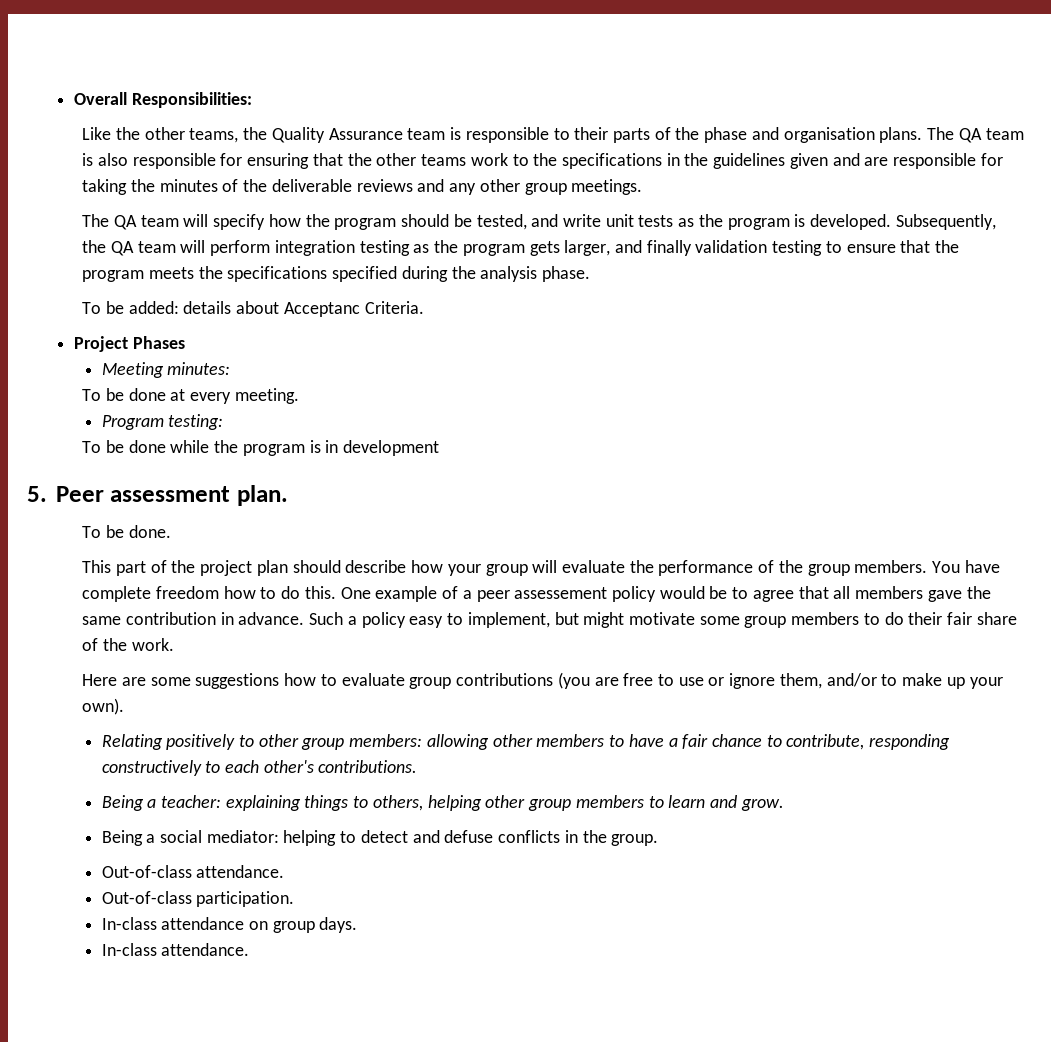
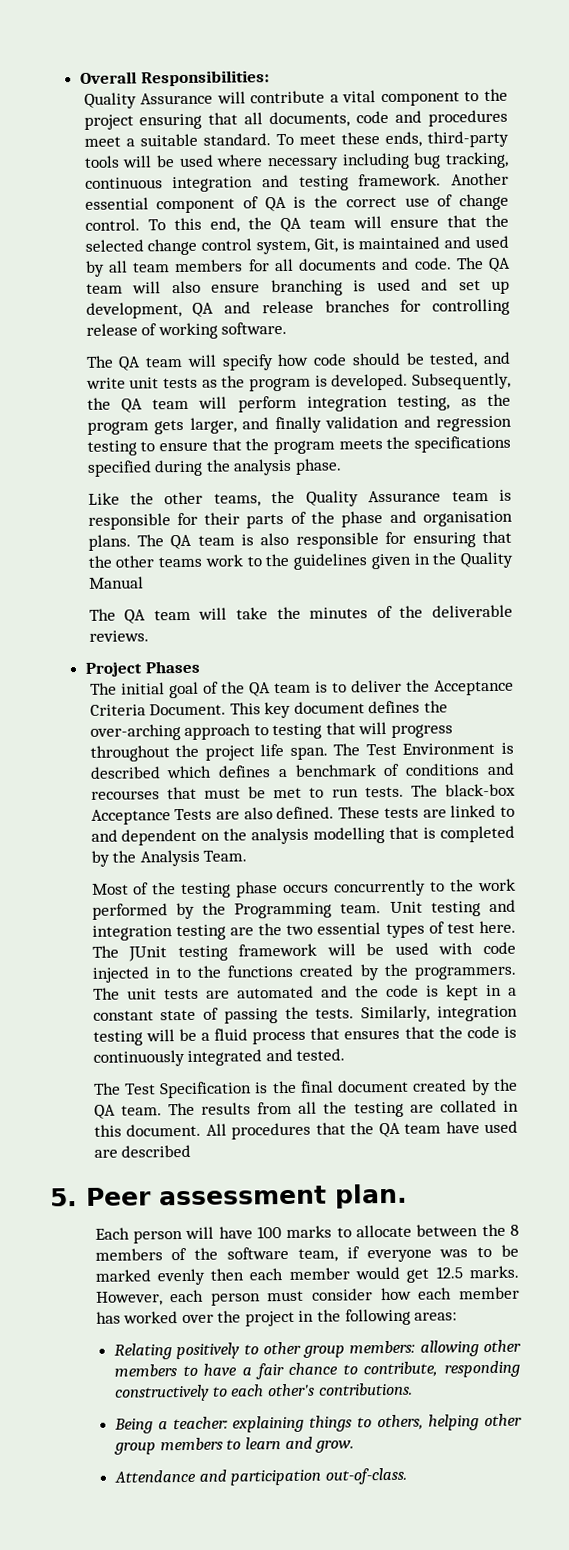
(252, 100) none -> [83,88,508,109] [83,109,508,130] [83,130,509,148] [83,151,509,171] [84,172,509,193] [84,193,509,214] [84,214,509,233] [84,235,509,256] [84,257,511,277] [85,278,511,297] [85,298,511,319] [85,321,288,340] [85,351,510,371] [85,372,511,392] [86,393,511,413] [86,415,512,435] [86,435,511,456] [86,458,342,477] // Quality Assurance will contribute a vital component to the project ensuring that all documents, code and procedures meet a suitable standard. To meet these ends, third-party tools will be used where necessary including bug tracking, continuous integration and testing framework. Another essential component of QA is the correct use of change control. To this end, the QA team will ensure that the selected change control system, Git, is maintained and used by all team members for all documents and code. The QA team will also ensure branching is used and set up development, QA and release branches for controlling release of working software. // The QA team will specify how code should be tested, and write unit tests as the program is developed. Subsequently, the QA team will perform integration testing, as the program gets larger, and finally validation and regression testing to ensure that the program meets the specifications specified during the analysis phase.
[553,128,570,140] to -> [176,512,198,526] for
[562,153,1003,169] [82,179,128,195] specifications in the guidelines given and are responsible for taking -> [292,551,513,570] [88,576,144,589] [88,607,268,624] guidelines given in the Quality Manual // The QA team will take
[356,179,643,195] [82,214,996,230] [82,240,960,256] [82,266,591,282] [82,301,424,317] [73,336,185,352] [101,362,231,378] [82,388,299,404] [101,414,224,430] [82,440,440,456] [27,485,288,506] [82,525,171,538] [82,560,1000,576] [82,586,991,602] [82,612,1017,628] [82,638,174,651] [82,672,1003,689] [82,698,125,715] reviews and any other group meetings. // The QA team will specify how the program should be tested, and write unit tests as the program is developed. Subsequently, the QA team will perform integration testing as the program gets larger, and finally validation testing to ensure that the program meets the specifications specified during the analysis phase. // To be added: details about Acceptanc Criteria. // Project Phases // Meeting minutes: // To be done at every meeting. // Program testing: // To be done while the program is in development // 5. Peer assessment plan. // To be done. // This part of the project plan should describe how your group will evaluate the performance of the group members. You have complete freedom how to do this. One example of a peer assessement policy would be to agree that all members gave the same contribution in advance. Such a policy easy to implement, but might motivate some group members to do their fair share of the work. // Here are some suggestions how to evaluate group contributions (you are free to use or ignore them, and/or to make up your own). -> [88,630,149,642] [84,660,200,677] [89,679,514,699] [89,700,449,719] [89,721,454,741] [89,742,514,762] [89,762,515,779] [90,783,516,800] [90,804,515,825] [90,825,515,846] [90,849,248,867] [91,878,516,899] [91,899,516,920] [91,920,516,941] [91,941,516,962] [91,963,517,983] [92,984,517,1001] [92,1005,518,1024] [92,1025,518,1046] [92,1048,346,1067] [93,1078,518,1099] [93,1099,519,1119] [93,1120,519,1140] [93,1144,192,1158] [50,1183,408,1209] [94,1223,519,1244] [94,1244,519,1263] [94,1265,519,1286] [95,1286,520,1306] [95,1308,458,1327] reviews. // Project Phases // The initial goal of the QA team is to deliver the Acceptance Criteria Document. This key document defines the over-arching approach to testing that will progress throughout the project life span. The Test Environment is described which defines a benchmark of conditions and recourses that must be met to run tests. The black-box Acceptance Tests are also defined. These tests are linked to and dependent on the analysis modelling that is completed by the Analysis Team. // Most of the testing phase occurs concurrently to the work performed by the Programming team. Unit testing and integration testing are the two essential types of test here. The JUnit testing framework will be used with code injected in to the functions created by the programmers. The unit tests are automated and the code is kept in a constant state of passing the tests. Similarly, integration testing will be a fluid process that ensures that the code is continuously integrated and tested. // The Test Specification is the final document created by the QA team. The results from all the testing are collated in this document. All procedures that the QA team have used are described // 5. Peer assessment plan. // Each person will have 100 marks to allocate between the 8 members of the software team, if everyone was to be marked evenly then each member would get 12.5 marks. However, each person must consider how each member has worked over the project in the following areas:
[101,830,659,846] [101,865,285,878] [101,891,295,907] [101,917,358,933] [101,943,250,956] Being a social mediator: helping to detect and defuse conflicts in the group. // Out-of-class attendance. // Out-of-class participation. // In-class attendance on group days. // In-class attendance. -> [114,1467,407,1486] Attendance and participation out-of-class.

